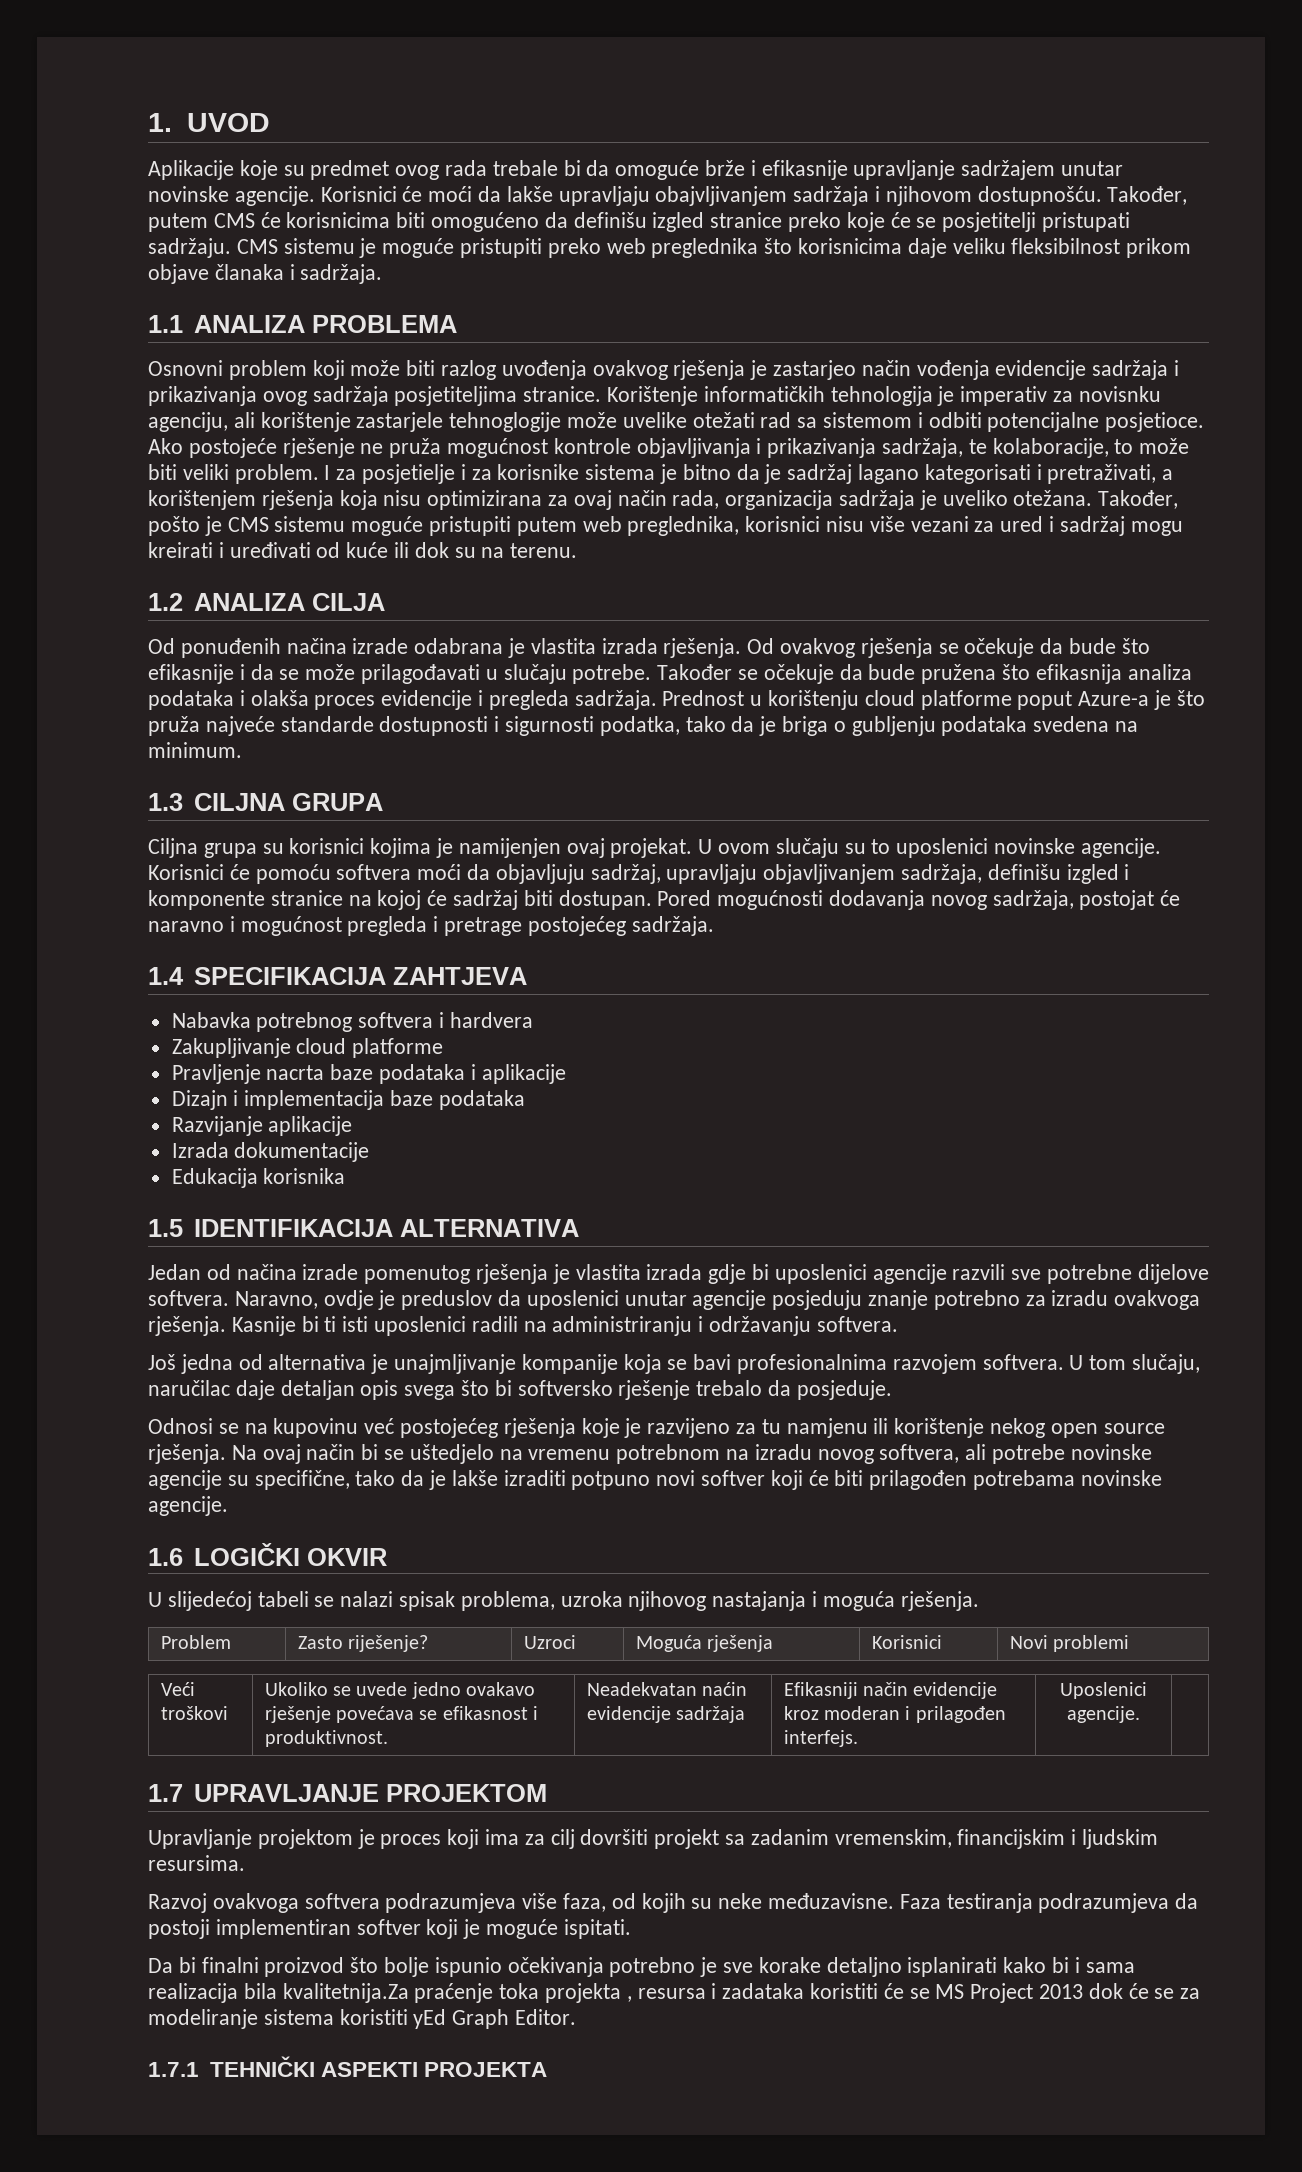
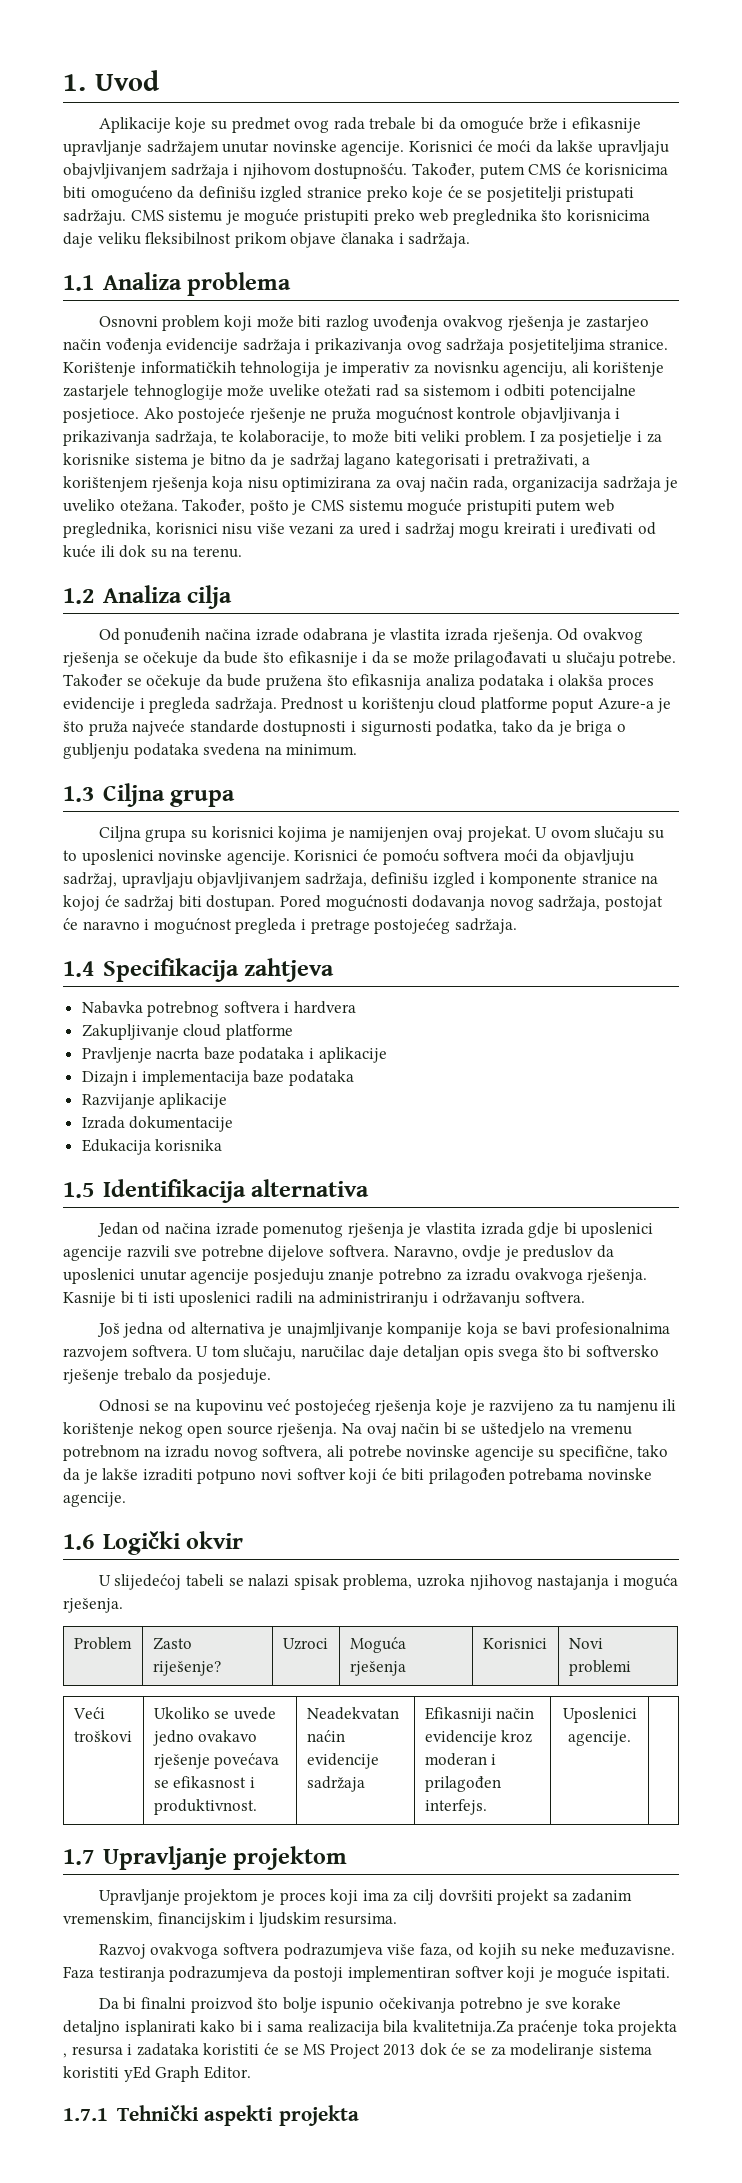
[187,113,271,132] UVOD -> [94,70,160,91] Uvod
[193,315,457,333] ANALIZA PROBLEMA -> [102,272,291,296] Analiza problema
[193,593,385,611] ANALIZA CILJA -> [102,585,232,609] Analiza cilja
[193,793,383,811] CILJNA GRUPA -> [102,783,235,807] Ciljna grupa
[193,967,527,985] SPECIFIKACIJA ZAHTJEVA -> [102,958,334,982] Specifikacija zahtjeva
[193,1219,579,1237] IDENTIFIKACIJA ALTERNATIVA -> [102,1179,369,1203] Identifikacija alternativa
[193,1543,387,1566] LOGIČKI OKVIR -> [102,1531,243,1555] Logički okvir
[193,1784,547,1802] UPRAVLJANJE PROJEKTOM -> [102,1846,347,1870] Upravljanje projektom
[209,2056,547,2077] TEHNIČKI ASPEKTI PROJEKTA -> [116,2105,359,2126] Tehnički aspekti projekta

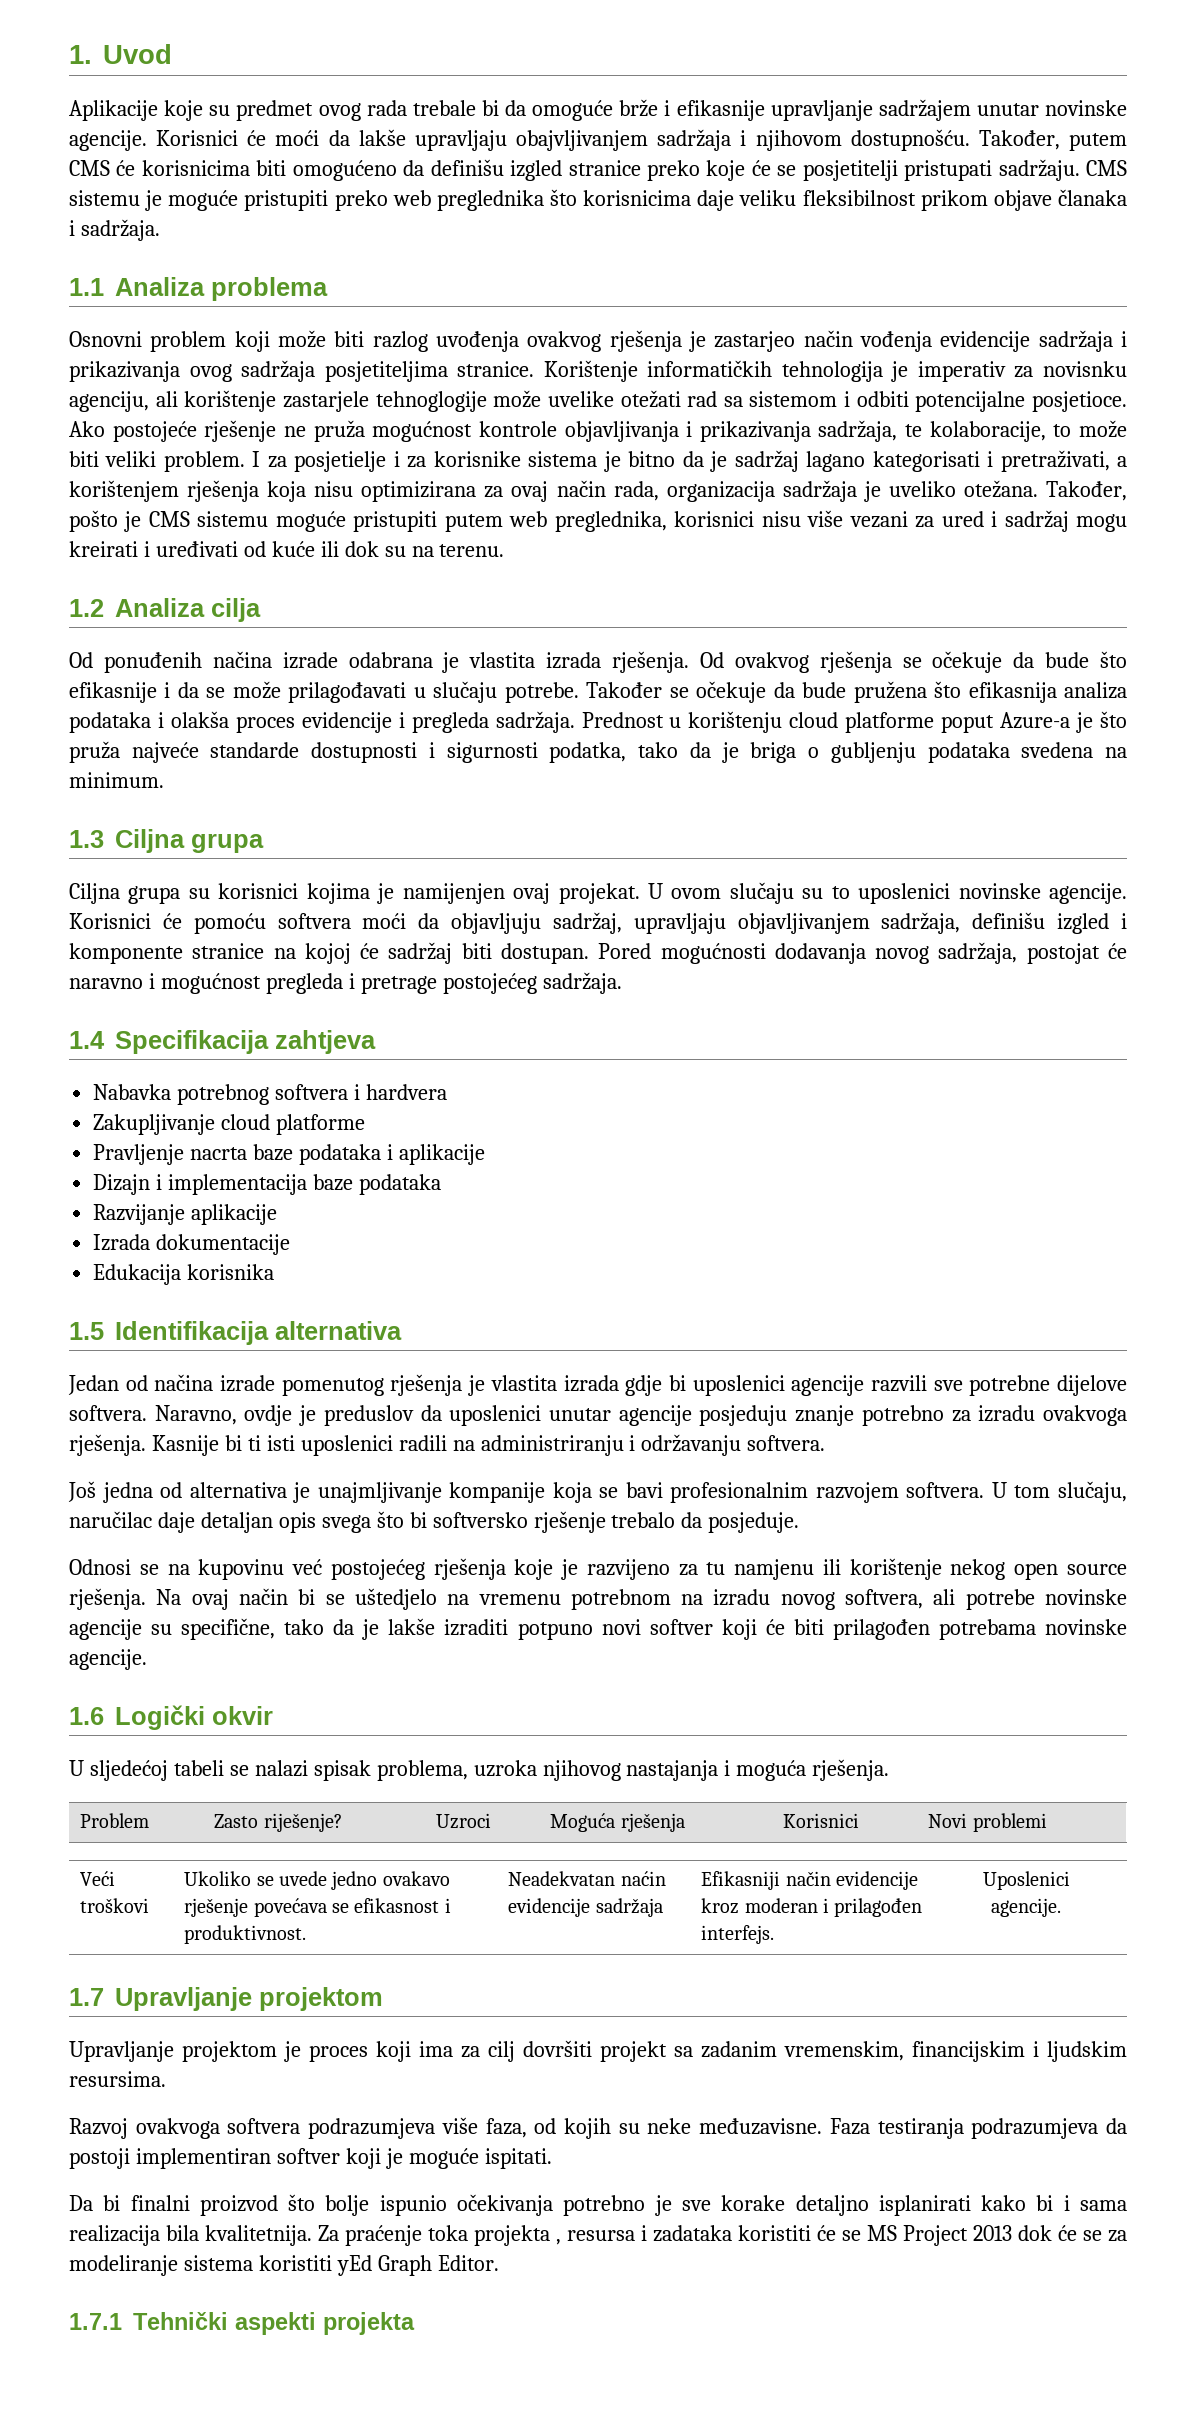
[555,1322,670,1338] profesionalnima -> [670,1482,809,1503] profesionalnim
[114,1574,182,1590] slijedećoj -> [89,1760,168,1781] sljedećoj
[412,2020,514,2036] kvalitetnija.Za -> [205,2225,339,2246] kvalitetnija. Za

